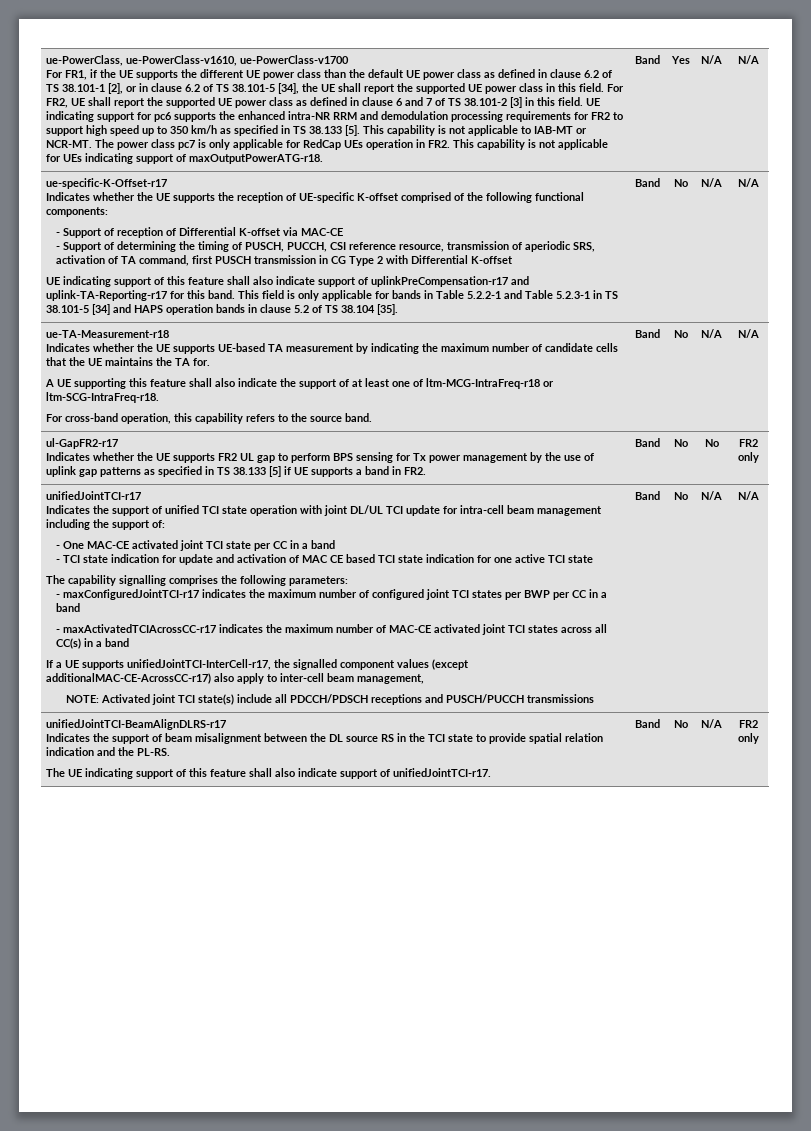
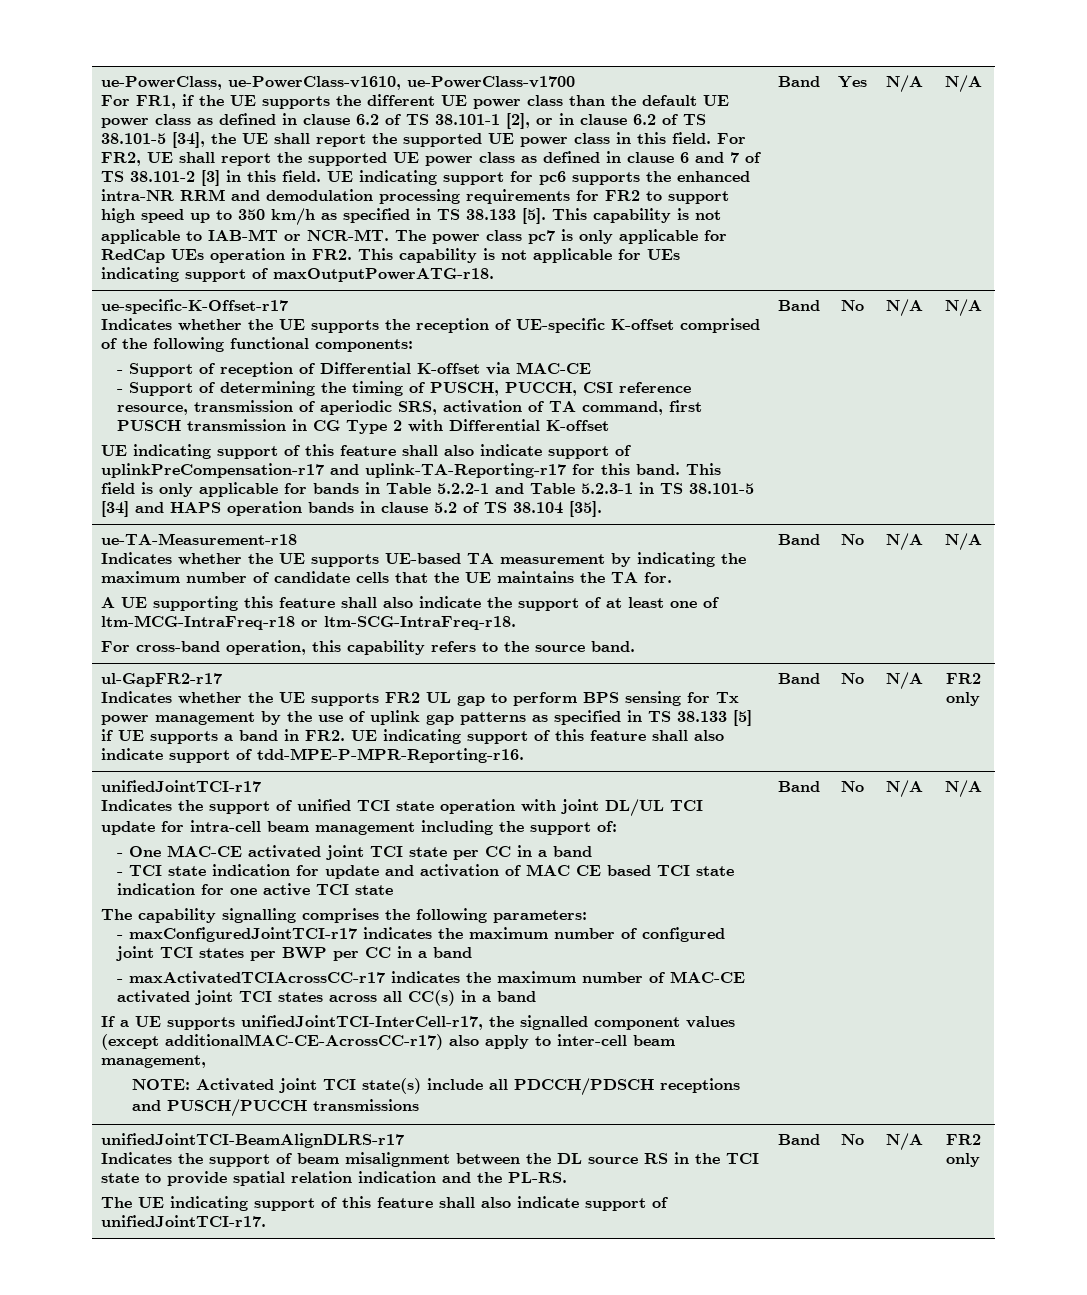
[634,438,660,447] [673,439,688,447] [704,439,719,447] | Band | No | No -> [350,729,724,744] [100,748,524,763] [777,673,820,684] [841,673,864,684] [885,672,923,690] UE indicating support of this feature shall also indicate support of tdd-MPE-P-MPR-Reporting-r16. | Band | No | N/A

